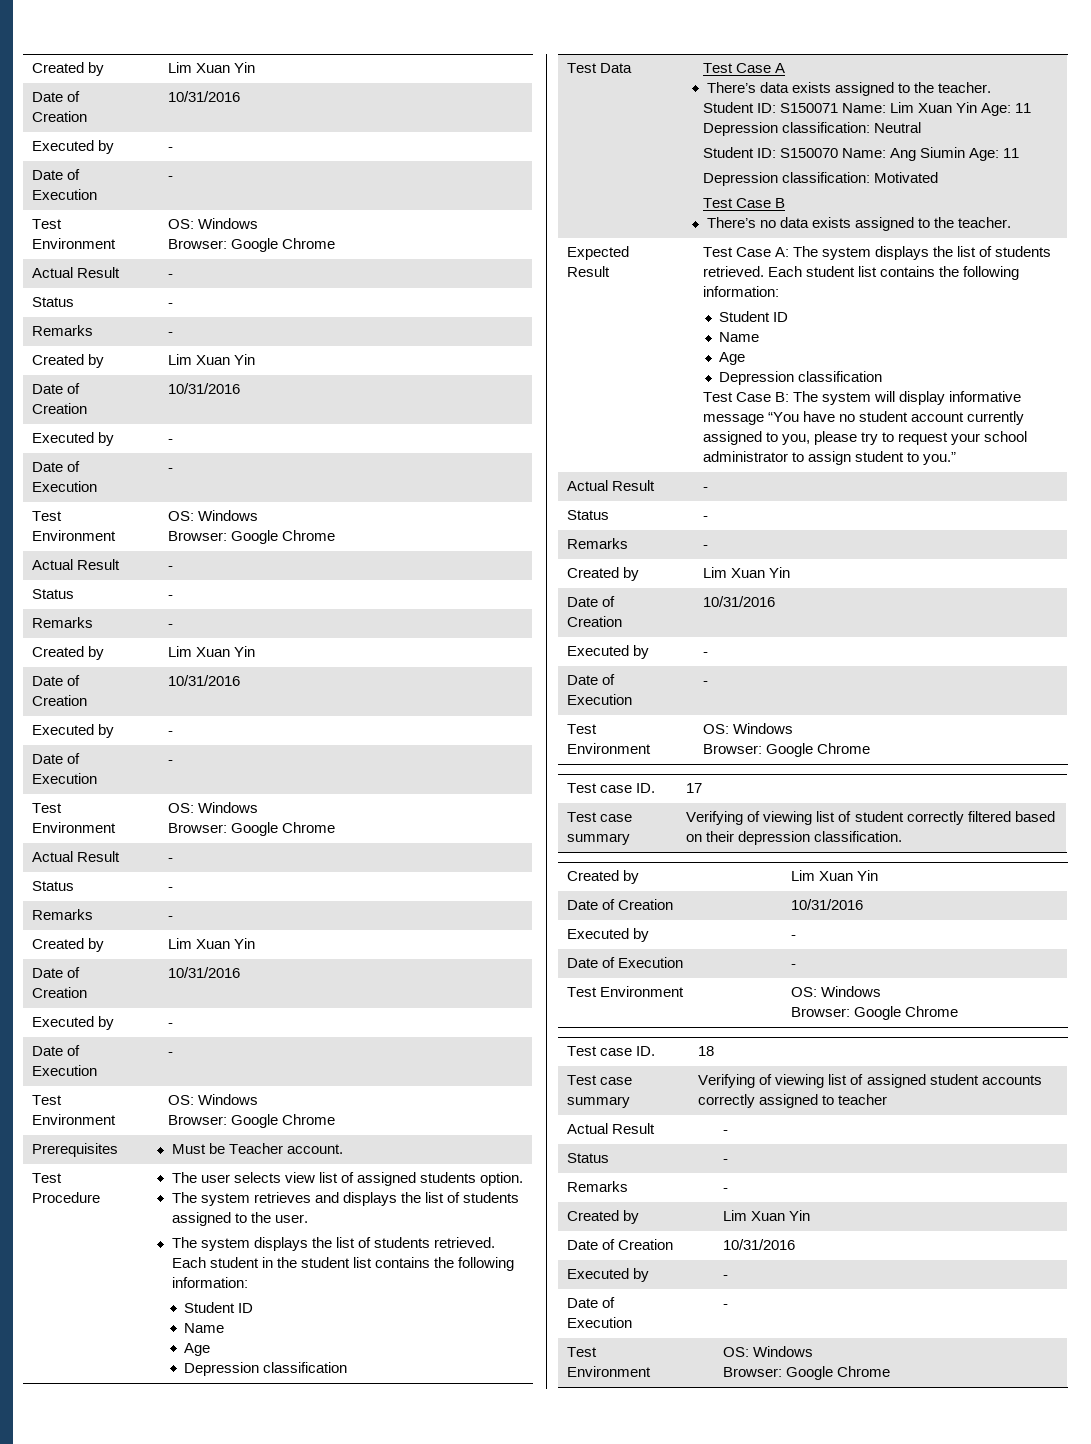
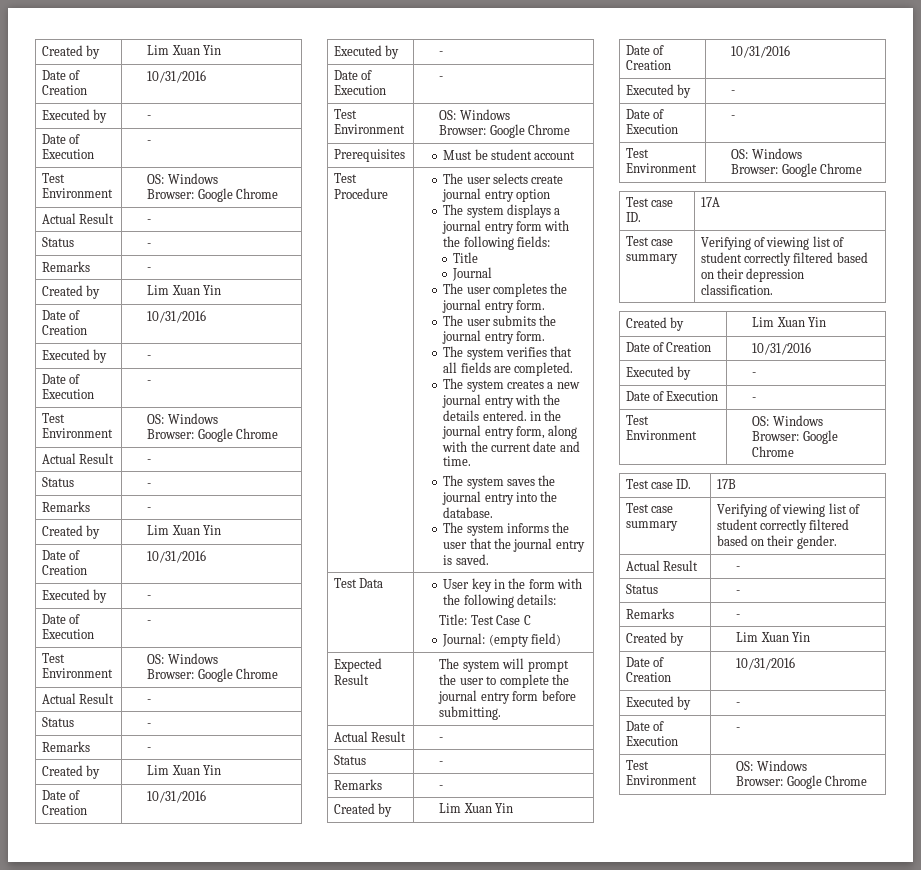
[229,1143,344,1154] Teacher account. -> [491,149,576,160] student account
[285,1172,524,1186] [171,1192,520,1206] [171,1212,309,1226] [171,1237,496,1251] [171,1257,515,1271] [171,1277,248,1288] [184,1302,254,1313] [184,1323,225,1333] [184,1343,211,1356] [184,1362,348,1376] [567,63,633,73] [702,63,785,73] [706,82,992,96] [702,102,1032,116] [702,122,921,136] [702,147,1020,161] [702,172,938,186] [702,198,785,208] [706,217,1012,231] [567,246,630,260] [567,266,611,277] [702,246,1052,260] [702,266,1019,280] [702,286,779,297] [719,311,789,322] [719,332,760,342] [719,352,746,365] [719,371,883,385] [702,391,1022,405] [702,411,1024,425] [702,431,1028,445] [702,451,956,465] view list of assigned students option. // The system retrieves and displays the list of students assigned to the user. // The system displays the list of students retrieved. Each student in the student list contains the following information: // Student ID // Name // Age // Depression classification // Test Data | Test Case A // There’s data exists assigned to the teacher. // Student ID: S150071 Name: Lim Xuan Yin Age: 11 Depression classification: Neutral // Student ID: S150070 Name: Ang Siumin Age: 11 // Depression classification: Motivated // Test Case B // There’s no data exists assigned to the teacher. // Expected Result | Test Case A: The system displays the list of students retrieved. Each student list contains the following information: // Student ID // Name // Age // Depression classification // Test Case B: The system will display informative message “You have no student account currently assigned to you, please try to request your school administrator to assign student to you.” -> [531,175,564,184] [442,188,551,202] [443,204,561,218] [442,220,570,234] [443,236,551,250] [453,252,479,263] [452,267,493,281] [443,283,568,297] [442,299,546,313] [443,315,557,326] [442,330,546,344] [443,346,573,360] [443,362,574,376] [443,378,580,392] [442,394,561,408] [443,410,562,421] [442,425,578,439] [442,441,580,452] [443,456,472,466] [443,475,556,489] [442,491,558,505] [443,507,494,518] [443,522,570,536] [443,538,585,552] [443,554,489,565] [333,578,383,588] [443,578,583,592] [443,594,557,608] [439,614,531,625] [442,633,562,647] [333,658,382,672] [333,674,369,685] [439,658,569,672] [439,674,569,688] [438,690,576,704] [439,706,502,720] create journal entry option // The system displays a journal entry form with the following fields: // Title // Journal // The user completes the journal entry form. // The user submits the journal entry form. // The system verifies that all fields are completed. // The system creates a new journal entry with the details entered. in the journal entry form, along with the current date and time. // The system saves the journal entry into the database. // The system informs the user that the journal entry is saved. // Test Data | User key in the form with the following details: // Title: Test Case C // Journal: (empty field) // Expected Result | The system will prompt the user to complete the journal entry form before submitting.
[686,783,703,793] 17 -> [700,197,720,207] 17A
[698,1046,715,1056] [567,1075,633,1085] [567,1096,631,1108] [698,1074,1042,1088] [698,1094,888,1108] 18 // Test case summary | Verifying of viewing list of assigned student accounts correctly assigned to teacher -> [716,479,736,489] [625,503,673,513] [625,521,678,531] [716,503,861,517] [716,519,850,533] [716,535,837,549] 17B // Test case summary | Verifying of viewing list of student correctly filtered based on their gender.

